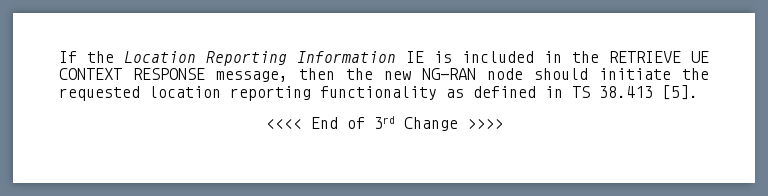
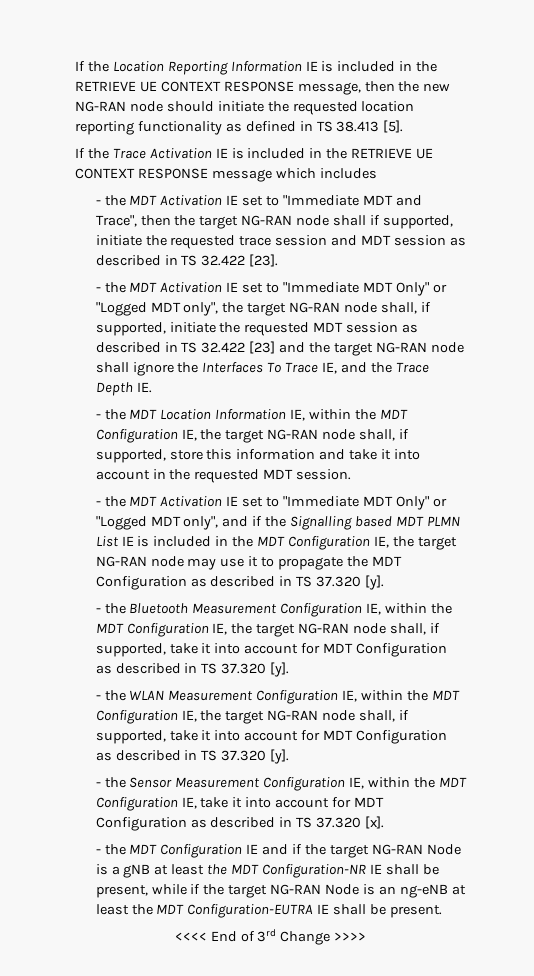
(698, 92) none -> [75,148,434,159] [75,168,377,182] [95,195,422,206] [95,215,453,229] [95,235,466,249] [95,254,279,267] [95,282,447,296] [95,302,431,316] [95,322,419,336] [95,341,464,356] [95,362,429,376] [95,382,152,396] [95,409,408,421] [95,429,410,443] [95,449,421,463] [95,469,352,483] [95,496,447,510] [95,516,460,530] [95,536,457,550] [95,556,402,570] [95,575,385,590] [95,603,453,617] [95,623,440,637] [95,643,448,657] [95,662,290,677] [95,690,460,704] [95,710,410,724] [95,730,448,744] [95,749,290,764] [95,777,467,791] [95,797,385,811] [95,816,385,831] [95,844,461,858] [95,864,439,878] [95,884,466,898] [95,904,443,918] // If the Trace Activation IE is included in the RETRIEVE UE CONTEXT RESPONSE message which includes // - the MDT Activation IE set to "Immediate MDT and Trace", then the target NG-RAN node shall if supported, initiate the requested trace session and MDT session as described in TS 32.422 [23]. // - the MDT Activation IE set to "Immediate MDT Only" or "Logged MDT only", the target NG-RAN node shall, if supported, initiate the requested MDT session as described in TS 32.422 [23] and the target NG-RAN node shall ignore the Interfaces To Trace IE, and the Trace Depth IE. // - the MDT Location Information IE, within the MDT Configuration IE, the target NG-RAN node shall, if supported, store this information and take it into account in the requested MDT session. // - the MDT Activation IE set to "Immediate MDT Only" or "Logged MDT only", and if the Signalling based MDT PLMN List IE is included in the MDT Configuration IE, the target NG-RAN node may use it to propagate the MDT Configuration as described in TS 37.320 [y]. // - the Bluetooth Measurement Configuration IE, within the MDT Configuration IE, the target NG-RAN node shall, if supported, take it into account for MDT Configuration as described in TS 37.320 [y]. // - the WLAN Measurement Configuration IE, within the MDT Configuration IE, the target NG-RAN node shall, if supported, take it into account for MDT Configuration as described in TS 37.320 [y]. // - the Sensor Measurement Configuration IE, within the MDT Configuration IE, take it into account for MDT Configuration as described in TS 37.320 [x]. // - the MDT Configuration IE and if the target NG-RAN Node is a gNB at least the MDT Configuration-NR IE shall be present, while if the target NG-RAN Node is an ng-eNB at least the MDT Configuration-EUTRA IE shall be present.

